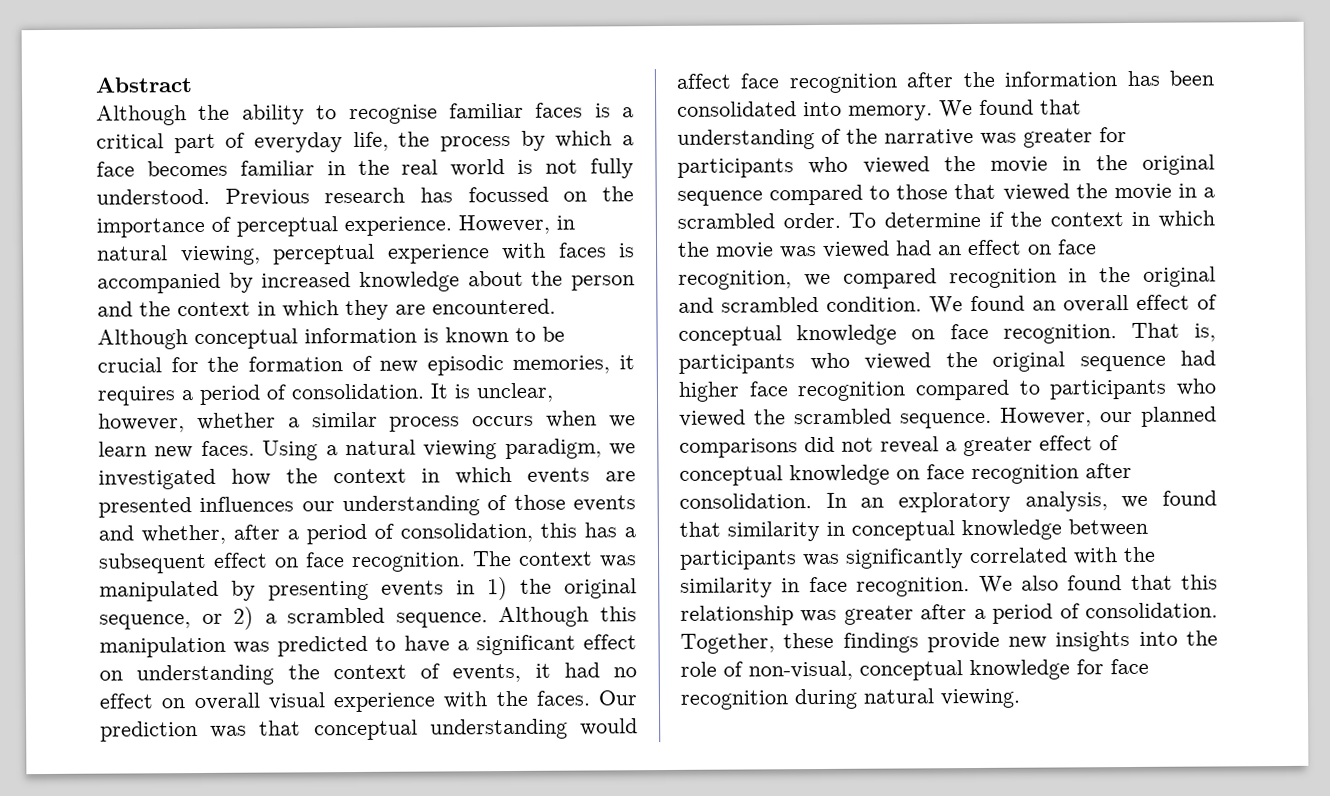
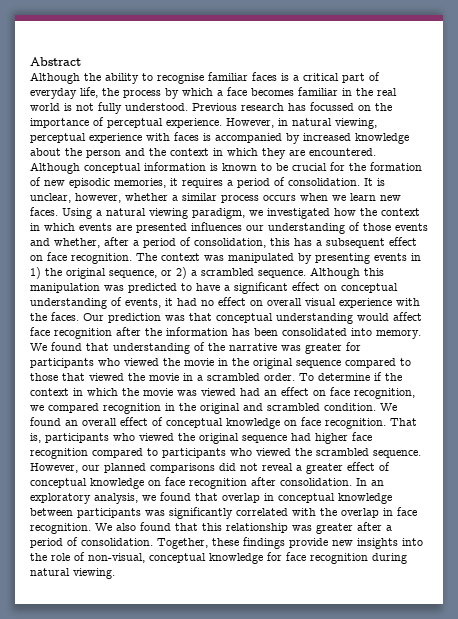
[136,664,407,686] understanding the context -> [341,283,398,293] [30,298,107,309] conceptual understanding
[727,521,820,542] similarity -> [222,493,260,503] overlap
[680,577,773,598] similarity -> [341,508,379,518] overlap

